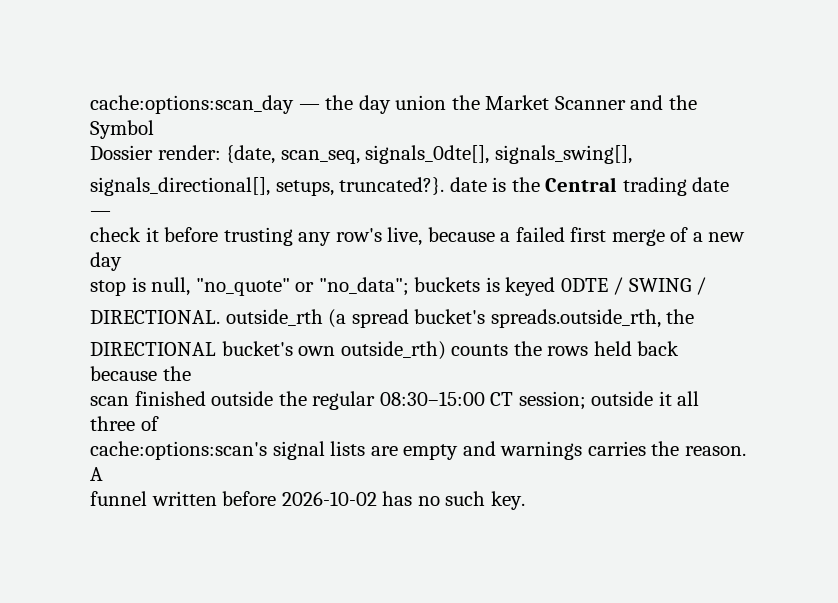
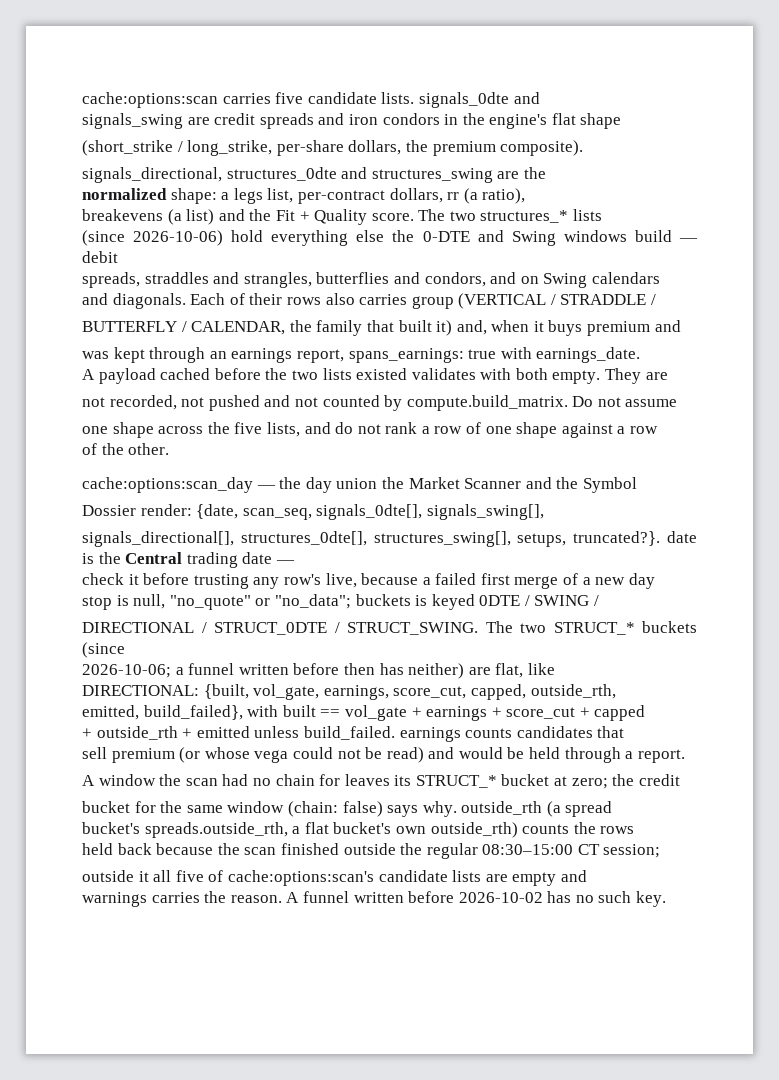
(90, 104) none -> [82,92,540,108] [82,113,622,129] [82,140,584,156] [82,167,546,183] [82,188,526,204] [82,209,603,225] [82,230,698,246] [82,251,118,263] [82,272,660,288] [82,293,657,309] [82,320,681,336] [82,347,641,363] [82,368,668,384] [82,395,678,411] [82,422,659,438] [82,443,170,455] cache:options:scan carries five candidate lists. signals_0dte and // signals_swing are credit spreads and iron condors in the engine's flat shape // (short_strike / long_strike, per-share dollars, the premium composite). // signals_directional, structures_0dte and structures_swing are the // normalized shape: a legs list, per-contract dollars, rr (a ratio), // breakevens (a list) and the Fit + Quality score. The two structures_* lists // (since 2026-10-06) hold everything else the 0-DTE and Swing windows build — debit // spreads, straddles and strangles, butterflies and condors, and on Swing calendars // and diagonals. Each of their rows also carries group (VERTICAL / STRADDLE / // BUTTERFLY / CALENDAR, the family that built it) and, when it buys premium and // was kept through an earnings report, spans_earnings: true with earnings_date. // A payload cached before the two lists existed validates with both empty. They are // not recorded, not pushed and not counted by compute.build_matrix. Do not assume // one shape across the five lists, and do not rank a row of one shape against a row // of the other. //
(270, 186) none -> [240,531,511,547] structures_0dte[], structures_swing[],
[90,310,220,324] DIRECTIONAL. -> [82,621,697,635] [82,642,125,658] [82,663,555,679] [82,684,616,700] [82,705,646,721] [82,726,625,742] [82,747,685,763] [82,774,680,789] [82,801,457,817] DIRECTIONAL / STRUCT_0DTE / STRUCT_SWING. The two STRUCT_* buckets (since // 2026-10-06; a funnel written before then has neither) are flat, like // DIRECTIONAL: {built, vol_gate, earnings, score_cut, capped, outside_rth, // emitted, build_failed}, with built == vol_gate + earnings + score_cut + capped // + outside_rth + emitted unless build_failed. earnings counts candidates that // sell premium (or whose vega could not be read) and would be held through a report. // A window the scan had no chain for leaves its STRUCT_* bucket at zero; the credit // bucket for the same window (chain: false) says why.
(409, 318) none -> (613, 809) //
[666,309,695,324] [90,342,216,356] the // DIRECTIONAL -> [292,822,329,834] a flat
(589, 351) none -> (635, 830) //
(191, 373) // -> (240, 849) none
(586, 400) none -> (661, 851) //
[90,416,159,431] [90,441,325,460] three of // cache:options:scan's signal -> [175,870,448,886] five of cache:options:scan's candidate
(496, 448) none -> (587, 876) //
(103, 474) // -> (300, 897) none

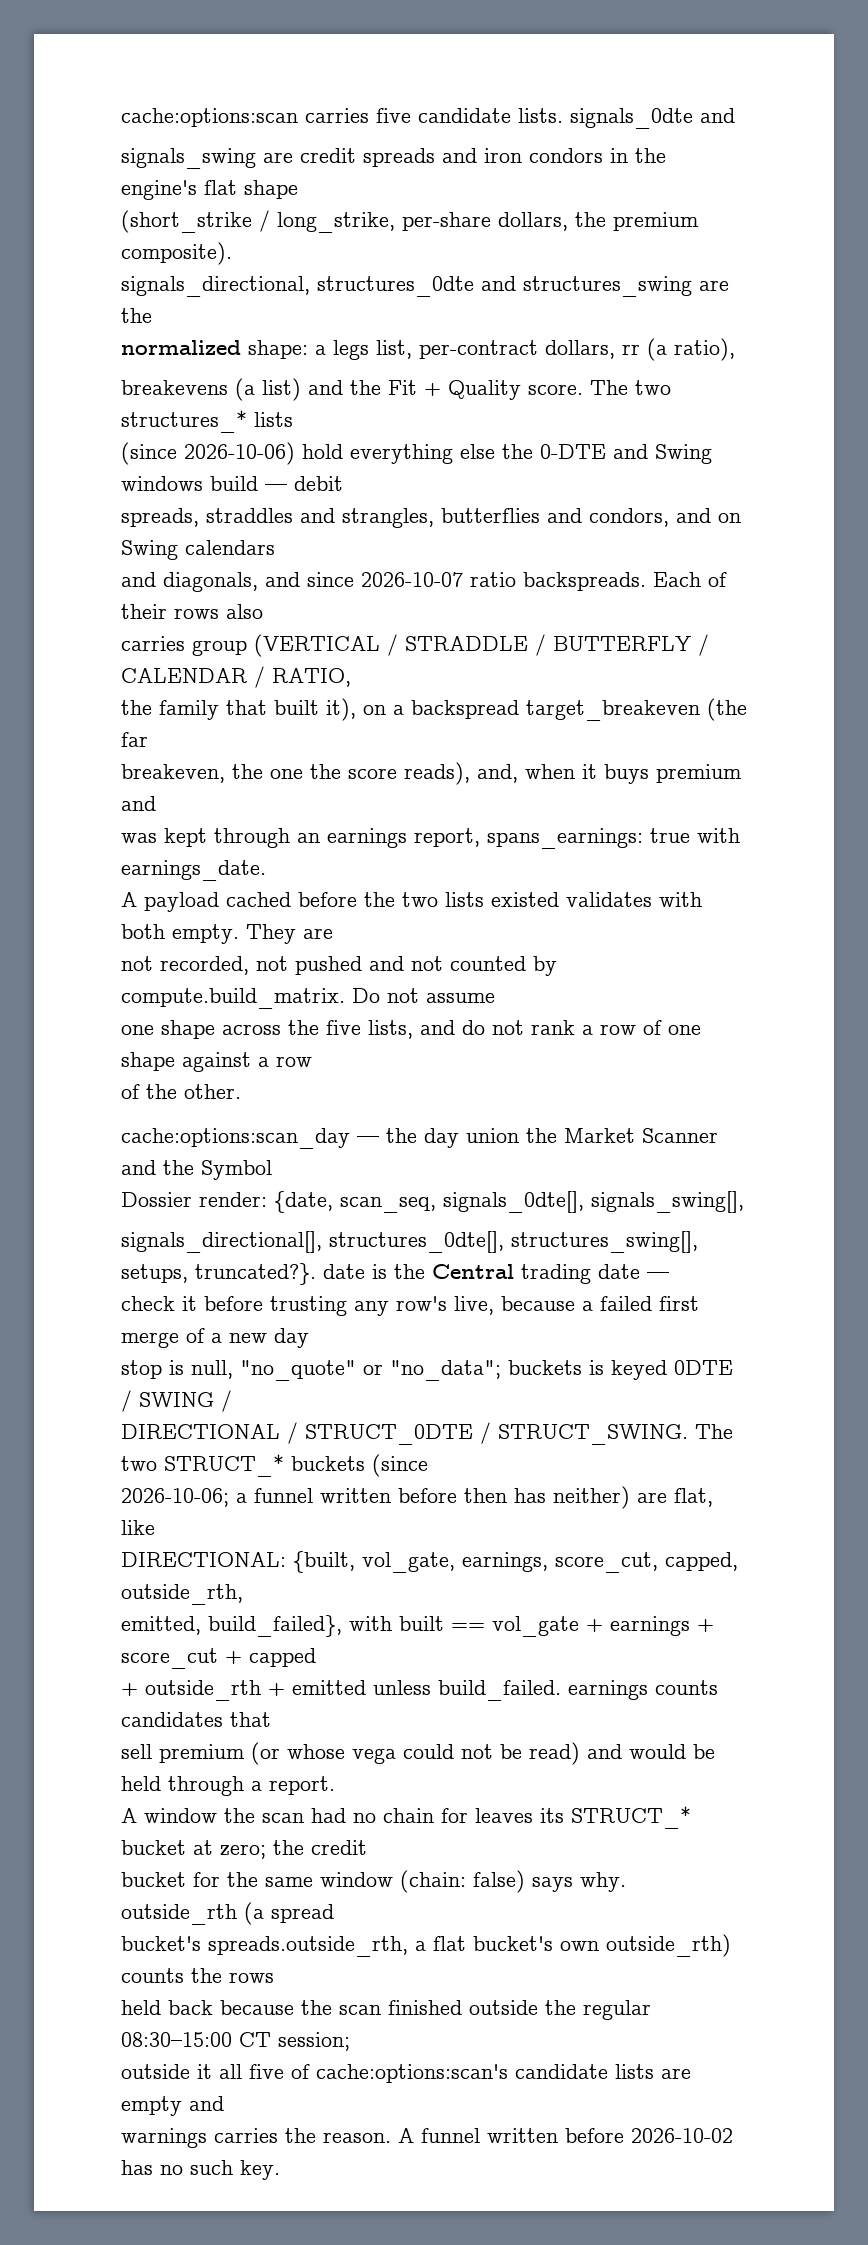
[112,293,186,309] diagonals. -> [163,572,646,592] diagonals, and since 2026-10-07 ratio backspreads.
(355, 299) none -> (263, 611) //
(657, 299) // -> (546, 645) none
[191,321,286,335] CALENDAR, -> [121,666,351,688] CALENDAR / RATIO, //
[436,320,453,336] it) -> [326,698,747,721] [121,732,148,747] [121,762,470,785] it), on a backspread target_breakeven (the far // breakeven, the one the score reads),

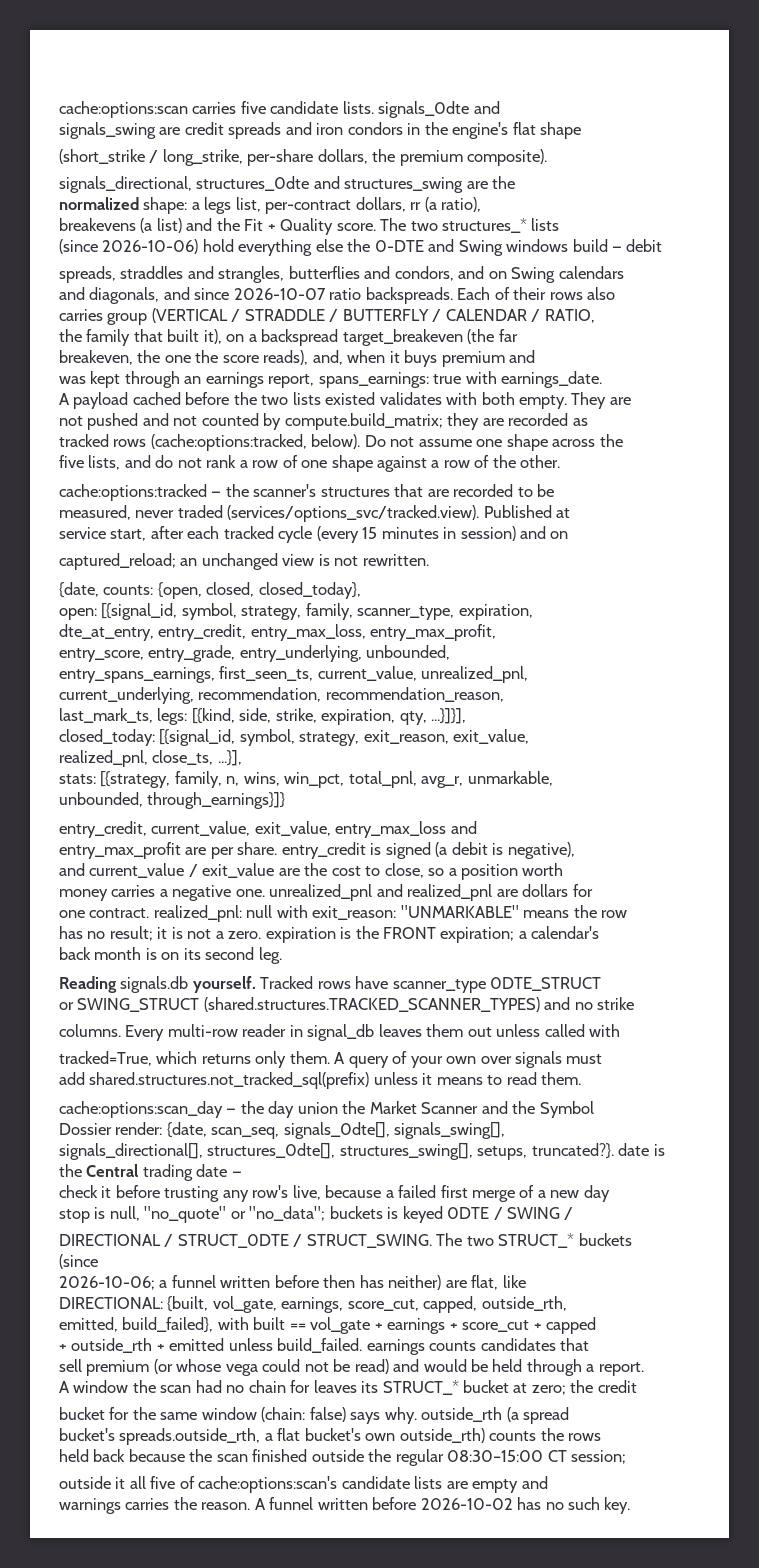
[160,956,288,975] recorded, not -> (83, 421) none
[121,988,345,1009] compute.build_matrix. -> [284,413,588,430] [59,434,361,451] compute.build_matrix; they are recorded as // tracked rows (cache:options:tracked, below).
(495, 998) // -> (472, 443) none
(319, 1027) none -> (623, 440) //
(312, 1061) // -> (470, 464) none
(241, 1091) none -> [59,484,555,501] [59,505,571,522] [59,526,569,543] [59,553,429,570] [59,582,361,599] [59,603,533,620] [59,624,497,641] [59,645,451,662] [59,666,529,683] [59,687,504,704] [59,708,467,725] [59,729,530,746] [59,750,242,767] [59,771,553,788] [59,792,286,809] [59,821,477,838] [59,842,575,859] [59,863,564,880] [59,884,593,901] [59,905,628,922] [59,926,600,943] [59,947,282,964] [59,976,602,993] [59,997,635,1012] [59,1024,621,1041] [59,1051,603,1068] [59,1072,582,1089] // cache:options:tracked — the scanner's structures that are recorded to be // measured, never traded (services/options_svc/tracked.view). Published at // service start, after each tracked cycle (every 15 minutes in session) and on // captured_reload; an unchanged view is not rewritten. // {date, counts: {open, closed, closed_today}, // open: [{signal_id, symbol, strategy, family, scanner_type, expiration, // dte_at_entry, entry_credit, entry_max_loss, entry_max_profit, // entry_score, entry_grade, entry_underlying, unbounded, // entry_spans_earnings, first_seen_ts, current_value, unrealized_pnl, // current_underlying, recommendation, recommendation_reason, // last_mark_ts, legs: [{kind, side, strike, expiration, qty, ...}]}], // closed_today: [{signal_id, symbol, strategy, exit_reason, exit_value, // realized_pnl, close_ts, ...}], // stats: [{strategy, family, n, wins, win_pct, total_pnl, avg_r, unmarkable, // unbounded, through_earnings}]} // entry_credit, current_value, exit_value, entry_max_loss and // entry_max_profit are per share. entry_credit is signed (a debit is negative), // and current_value / exit_value are the cost to close, so a position worth // money carries a negative one. unrealized_pnl and realized_pnl are dollars for // one contract. realized_pnl: null with exit_reason: "UNMARKABLE" means the row // has no result; it is not a zero. expiration is the FRONT expiration; a calendar's // back month is on its second leg. // Reading signals.db yourself. Tracked rows have scanner_type 0DTE_STRUCT // or SWING_STRUCT (shared.structures.TRACKED_SCANNER_TYPES) and no strike // columns. Every multi-row reader in signal_db leaves them out unless called with // tracked=True, which returns only them. A query of your own over signals must // add shared.structures.not_tracked_sql(prefix) unless it means to read them.

